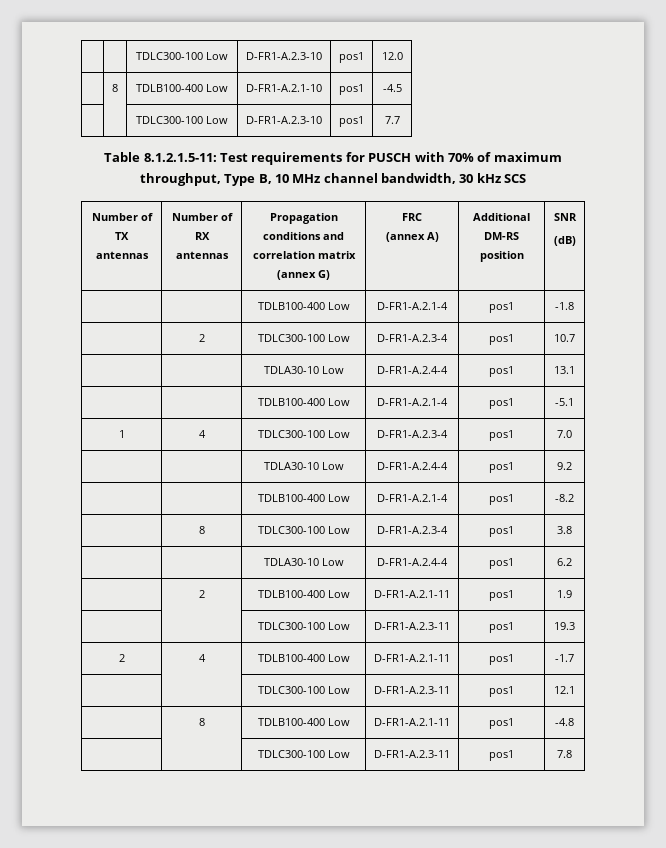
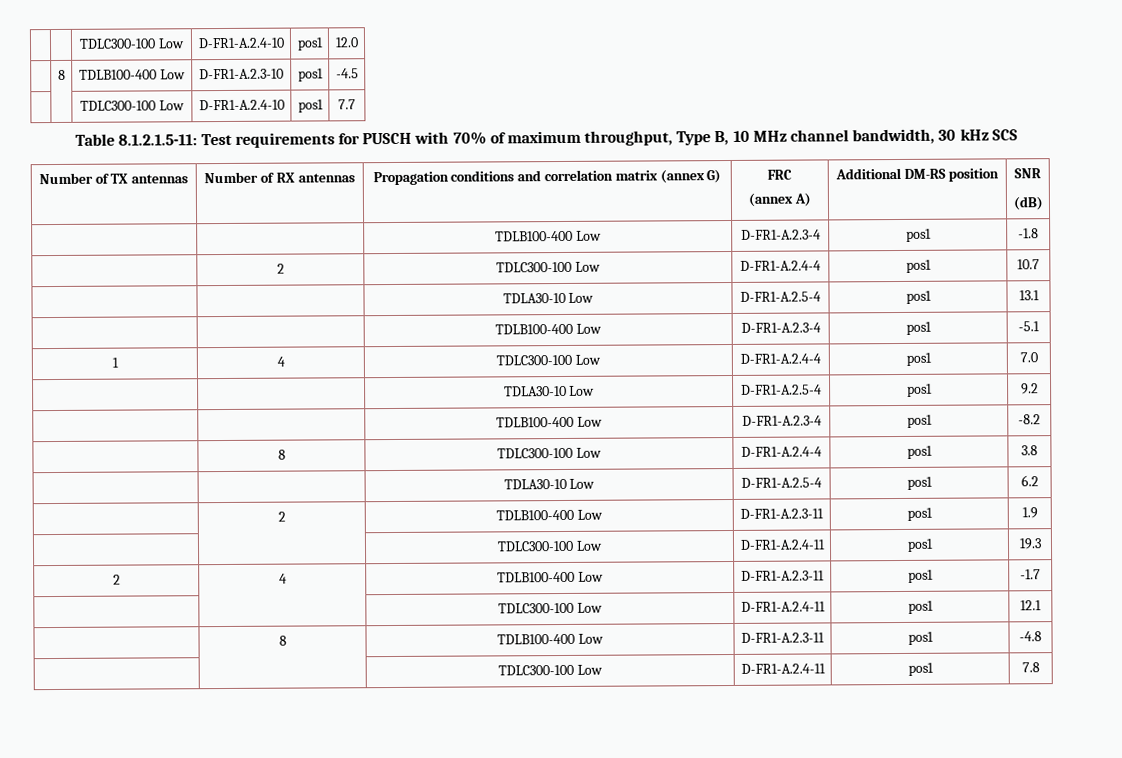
[136,52,228,60] [246,52,322,60] | | TDLC300-100 Low | D-FR1-A.2.3-10 -> [79,38,185,49] [197,37,285,49] | | TDLC300-100 Low | D-FR1-A.2.4-10
[246,84,322,92] D-FR1-A.2.1-10 -> [199,68,284,80] D-FR1-A.2.3-10
[246,116,322,124] D-FR1-A.2.3-10 -> [198,99,285,111] D-FR1-A.2.4-10
[377,302,448,310] D-FR1-A.2.1-4 -> [740,229,821,240] D-FR1-A.2.3-4
[377,334,448,342] D-FR1-A.2.3-4 -> [740,260,821,271] D-FR1-A.2.4-4
[377,366,448,374] D-FR1-A.2.4-4 -> [740,291,821,302] D-FR1-A.2.5-4
[377,398,448,406] D-FR1-A.2.1-4 -> [740,322,821,333] D-FR1-A.2.3-4
[377,430,448,438] D-FR1-A.2.3-4 -> [740,353,821,364] D-FR1-A.2.4-4
[377,462,448,470] D-FR1-A.2.4-4 -> [741,384,822,395] D-FR1-A.2.5-4
[377,494,448,502] D-FR1-A.2.1-4 -> [741,415,822,426] D-FR1-A.2.3-4
[377,526,448,534] D-FR1-A.2.3-4 -> [741,446,822,457] D-FR1-A.2.4-4
[377,558,448,566] D-FR1-A.2.4-4 -> [741,477,822,488] D-FR1-A.2.5-4
[374,590,450,598] D-FR1-A.2.1-11 -> [740,508,824,519] D-FR1-A.2.3-11
[374,622,450,630] D-FR1-A.2.3-11 -> [739,539,826,550] D-FR1-A.2.4-11
[374,654,450,662] D-FR1-A.2.1-11 -> [741,570,825,581] D-FR1-A.2.3-11
[374,686,450,694] D-FR1-A.2.3-11 -> [740,601,826,612] D-FR1-A.2.4-11
[374,718,450,726] D-FR1-A.2.1-11 -> [741,632,825,643] D-FR1-A.2.3-11
[374,750,450,758] D-FR1-A.2.3-11 -> [740,663,826,674] D-FR1-A.2.4-11

